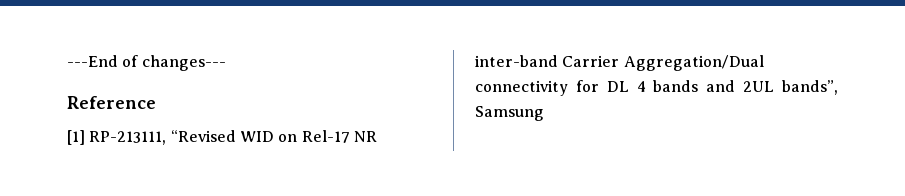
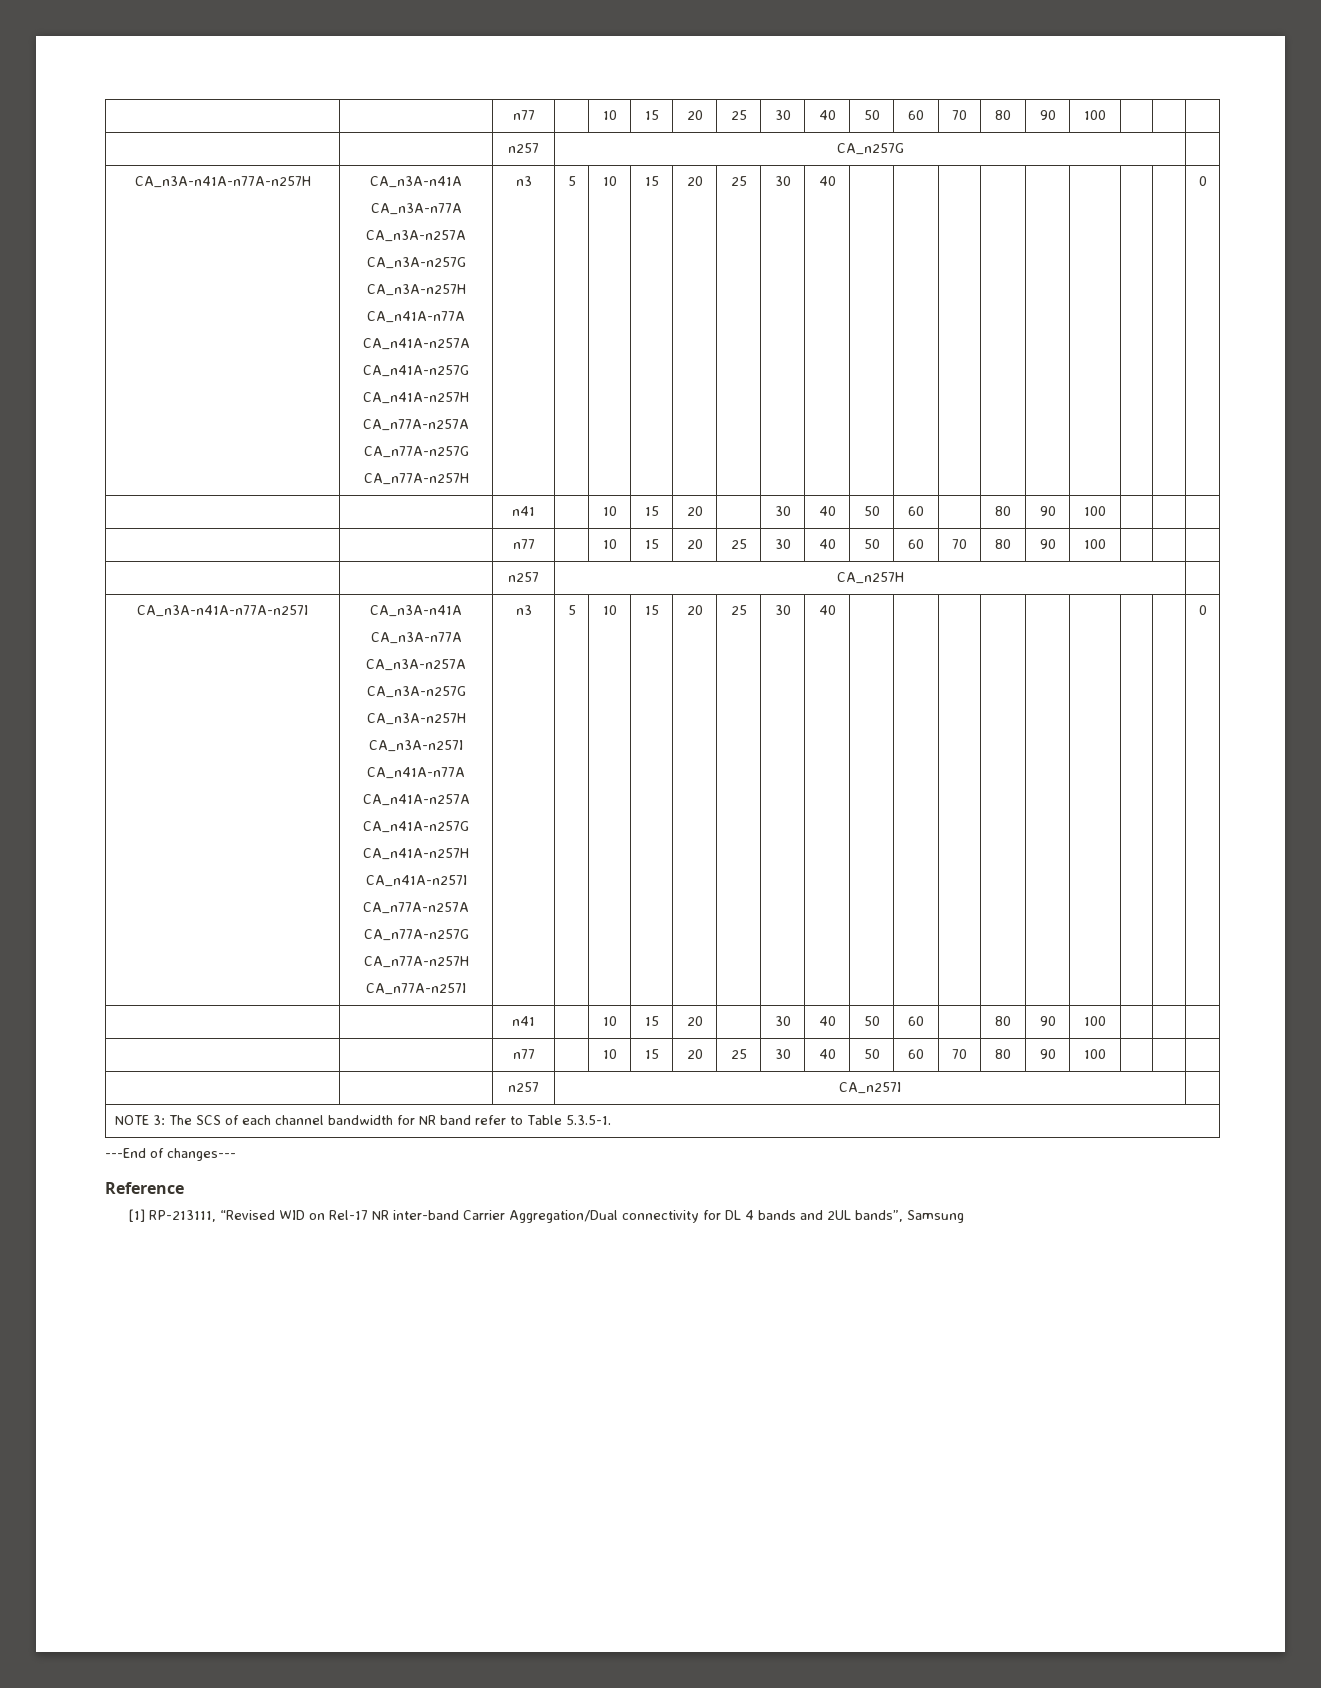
(67, 61) none -> [512,110,535,120] [602,110,617,120] [644,110,659,120] [686,110,703,120] [730,110,747,120] [774,110,791,120] [818,110,836,120] [863,110,880,120] [908,110,924,120] [952,110,967,120] [995,110,1011,120] [1039,110,1056,120] [1084,110,1106,120] [508,143,539,153] [836,143,904,155] [134,176,311,188] [370,176,462,188] [370,203,462,215] [366,230,466,242] [366,257,466,269] [366,284,466,296] [367,311,465,323] [362,338,470,350] [363,365,469,377] [363,392,469,404] [363,419,469,431] [363,446,469,458] [363,473,469,485] [515,176,532,186] [567,176,576,186] [602,176,617,186] [644,176,659,186] [686,176,703,186] [730,176,747,186] [774,176,791,186] [818,176,836,186] [1198,176,1207,186] [512,506,535,516] [602,506,617,516] [644,506,659,516] [686,506,703,516] [774,506,791,516] [818,506,836,516] [863,506,880,516] [908,506,924,516] [995,506,1011,516] [1039,506,1056,516] [1084,506,1106,516] [512,539,535,549] [602,539,617,549] [644,539,659,549] [686,539,703,549] [730,539,747,549] [774,539,791,549] [818,539,836,549] [863,539,880,549] [908,539,924,549] [952,539,967,549] [995,539,1011,549] [1039,539,1056,549] [1084,539,1106,549] [508,572,539,582] [836,572,904,584] [137,605,308,617] [370,605,462,617] [370,632,462,644] [366,659,466,671] [366,686,466,698] [366,713,466,725] [369,740,463,752] [367,767,465,779] [362,794,470,806] [363,821,469,833] [363,848,469,860] [365,875,467,887] [363,902,469,914] [363,929,469,941] [363,956,469,968] [366,983,466,995] [515,605,532,615] [567,605,576,615] [602,605,617,615] [644,605,659,615] [686,605,703,615] [730,605,747,615] [774,605,791,615] [818,605,836,615] [1198,605,1207,615] [512,1016,535,1026] [602,1016,617,1026] [644,1016,659,1026] [686,1016,703,1026] [774,1016,791,1026] [818,1016,836,1026] [863,1016,880,1026] [908,1016,924,1026] [995,1016,1011,1026] [1039,1016,1056,1026] [1084,1016,1106,1026] [512,1049,535,1059] [602,1049,617,1059] [644,1049,659,1059] [686,1049,703,1059] [730,1049,747,1059] [774,1049,791,1059] [818,1049,836,1059] [863,1049,880,1059] [908,1049,924,1059] [952,1049,967,1059] [995,1049,1011,1059] [1039,1049,1056,1059] [1084,1049,1106,1059] [508,1082,539,1092] [839,1082,901,1094] [115,1115,611,1125] | | n77 | | 10 | 15 | 20 | 25 | 30 | 40 | 50 | 60 | 70 | 80 | 90 | 100 | | | // | | n257 | CA_n257G | // CA_n3A-n41A-n77A-n257H | CA_n3A-n41A // CA_n3A-n77A // CA_n3A-n257A // CA_n3A-n257G // CA_n3A-n257H // CA_n41A-n77A // CA_n41A-n257A // CA_n41A-n257G // CA_n41A-n257H // CA_n77A-n257A // CA_n77A-n257G // CA_n77A-n257H | n3 | 5 | 10 | 15 | 20 | 25 | 30 | 40 | | | | | | | | | 0 // | | n41 | | 10 | 15 | 20 | | 30 | 40 | 50 | 60 | | 80 | 90 | 100 | | | // | | n77 | | 10 | 15 | 20 | 25 | 30 | 40 | 50 | 60 | 70 | 80 | 90 | 100 | | | // | | n257 | CA_n257H | // CA_n3A-n41A-n77A-n257I | CA_n3A-n41A // CA_n3A-n77A // CA_n3A-n257A // CA_n3A-n257G // CA_n3A-n257H // CA_n3A-n257I // CA_n41A-n77A // CA_n41A-n257A // CA_n41A-n257G // CA_n41A-n257H // CA_n41A-n257I // CA_n77A-n257A // CA_n77A-n257G // CA_n77A-n257H // CA_n77A-n257I | n3 | 5 | 10 | 15 | 20 | 25 | 30 | 40 | | | | | | | | | 0 // | | n41 | | 10 | 15 | 20 | | 30 | 40 | 50 | 60 | | 80 | 90 | 100 | | | // | | n77 | | 10 | 15 | 20 | 25 | 30 | 40 | 50 | 60 | 70 | 80 | 90 | 100 | | | // | | n257 | CA_n257I | // NOTE 3: The SCS of each channel bandwidth for NR band refer to Table 5.3.5-1. //

